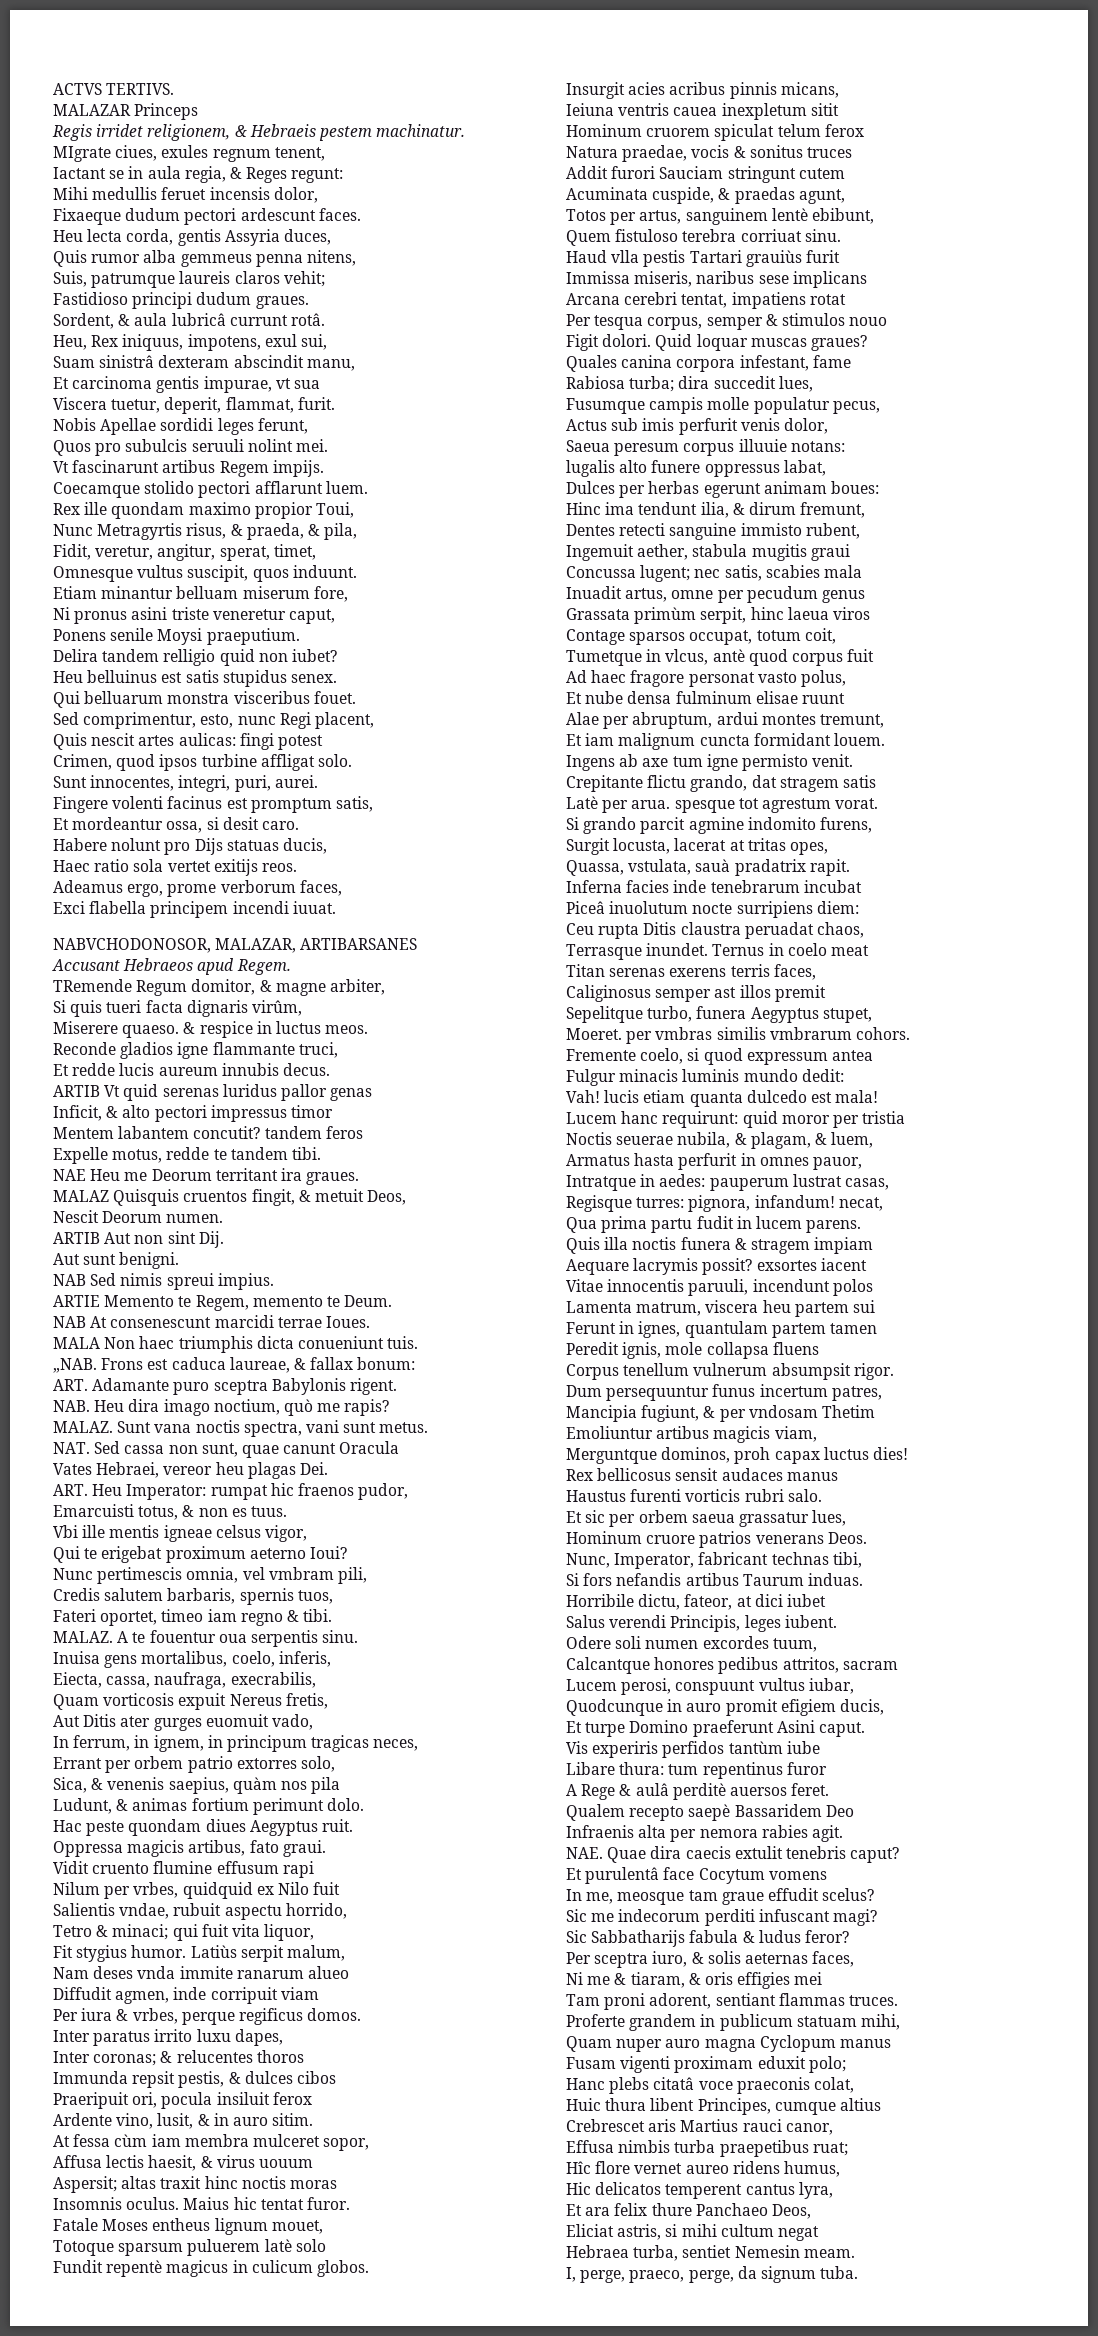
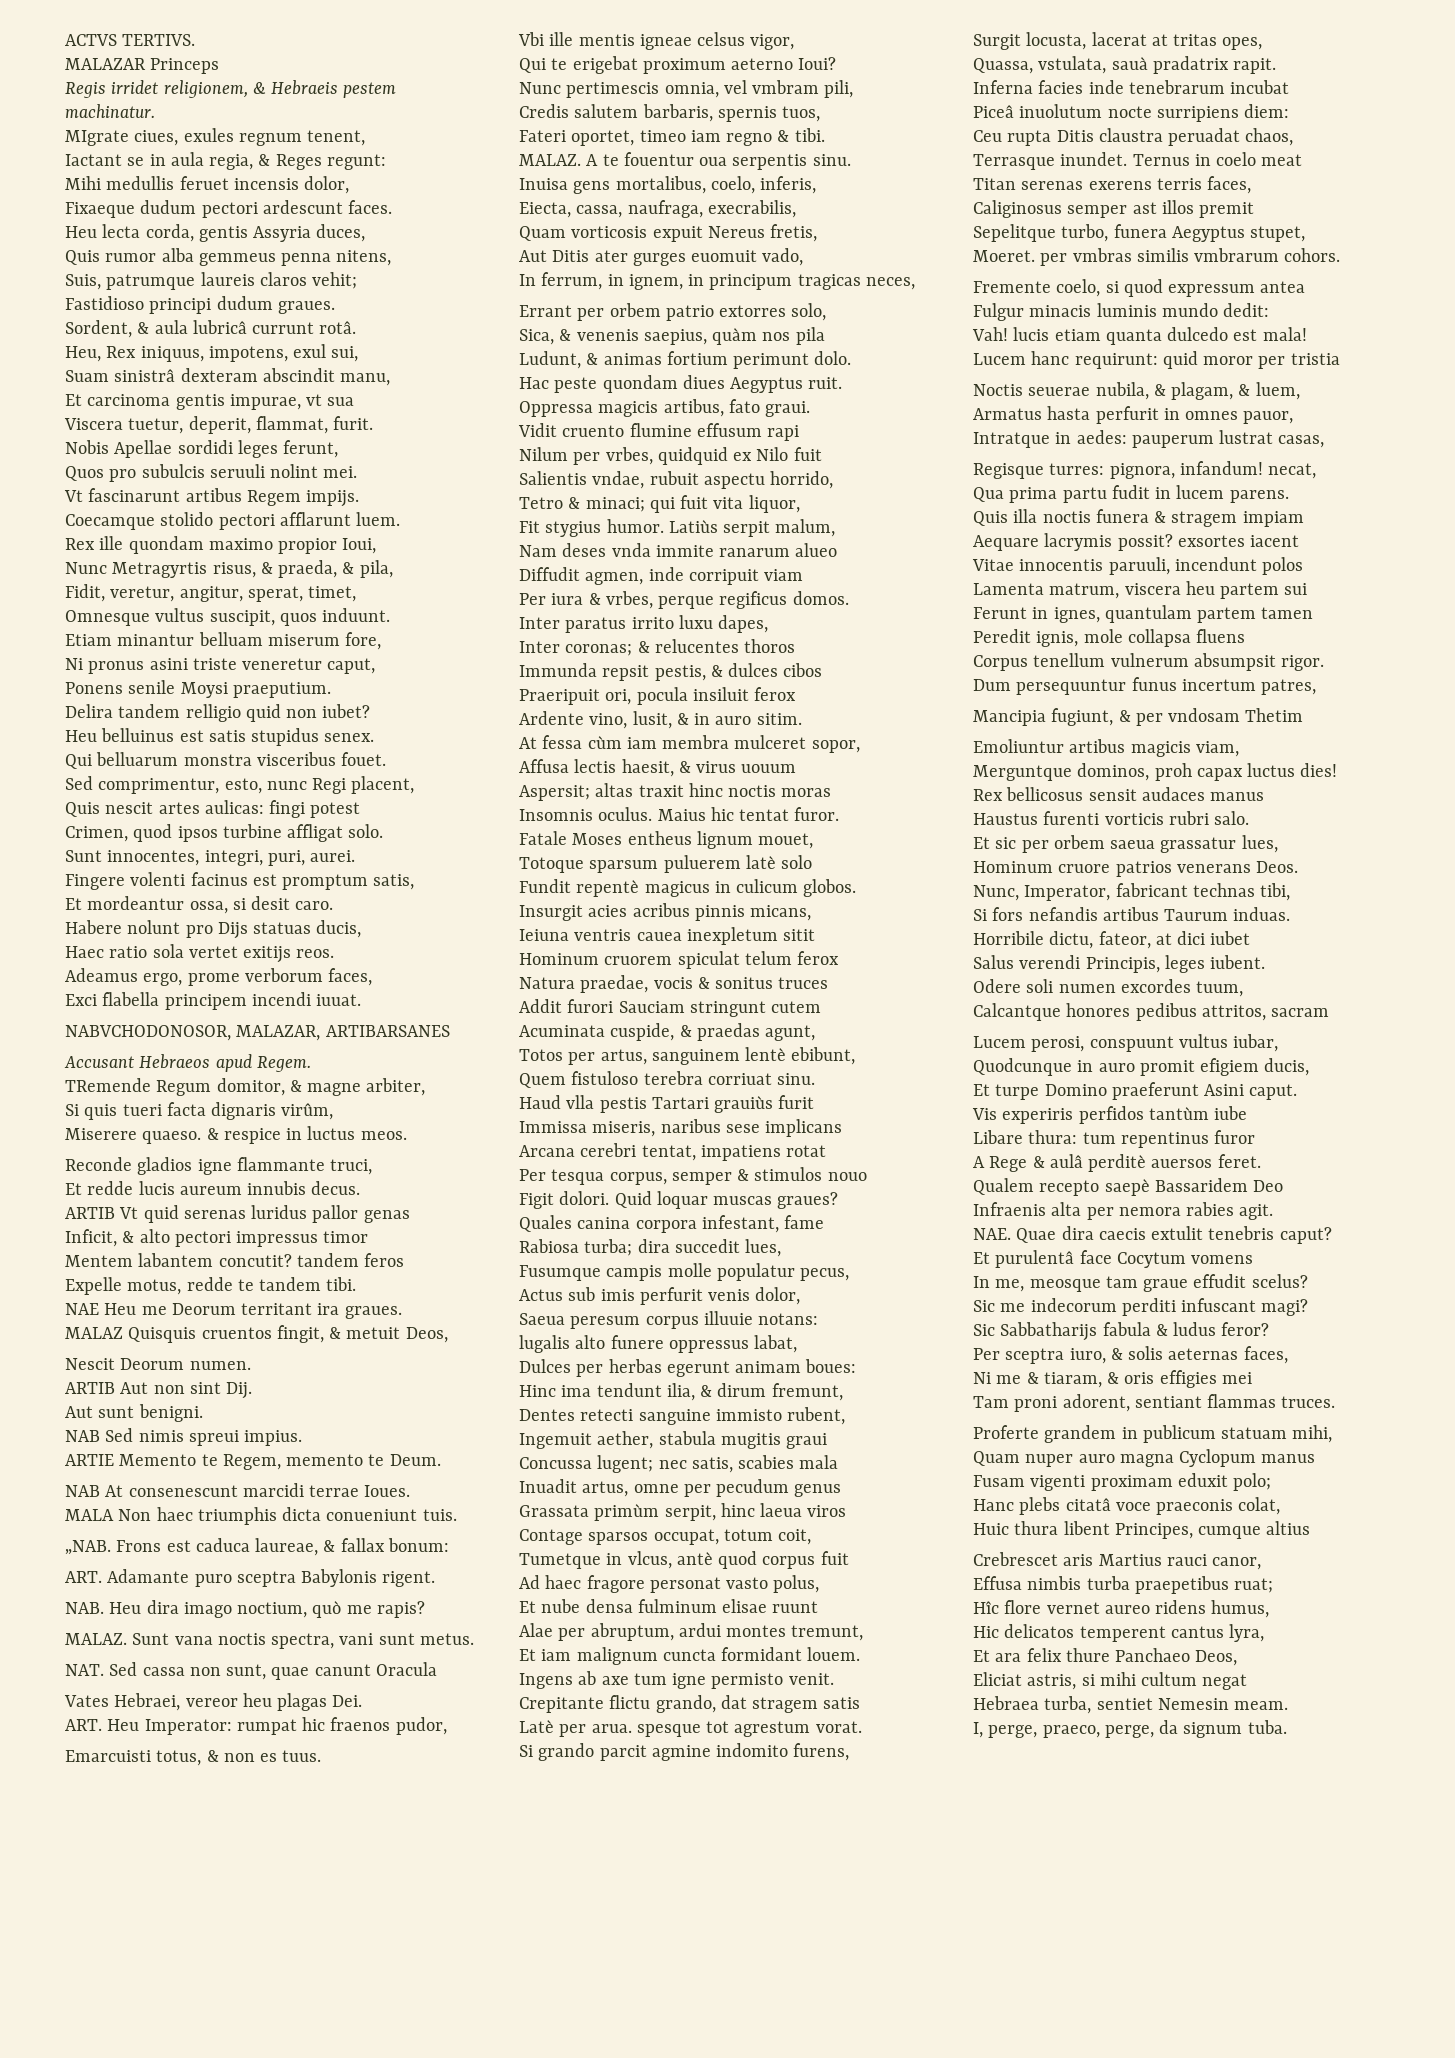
[315,502,354,518] Toui, -> [342,538,377,554] Ioui,

